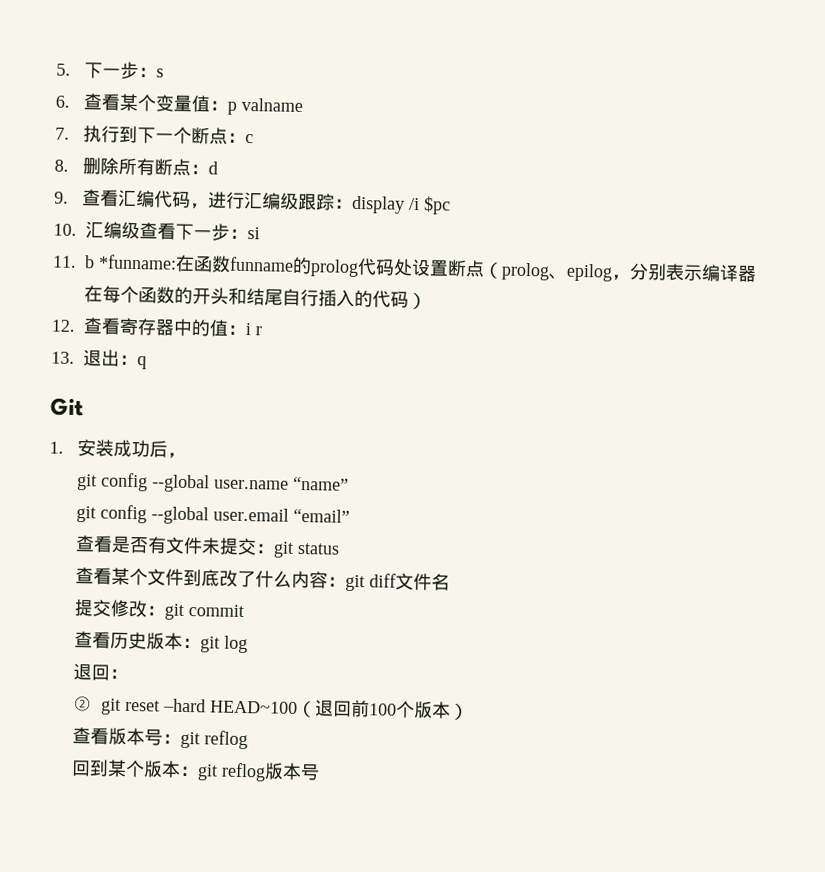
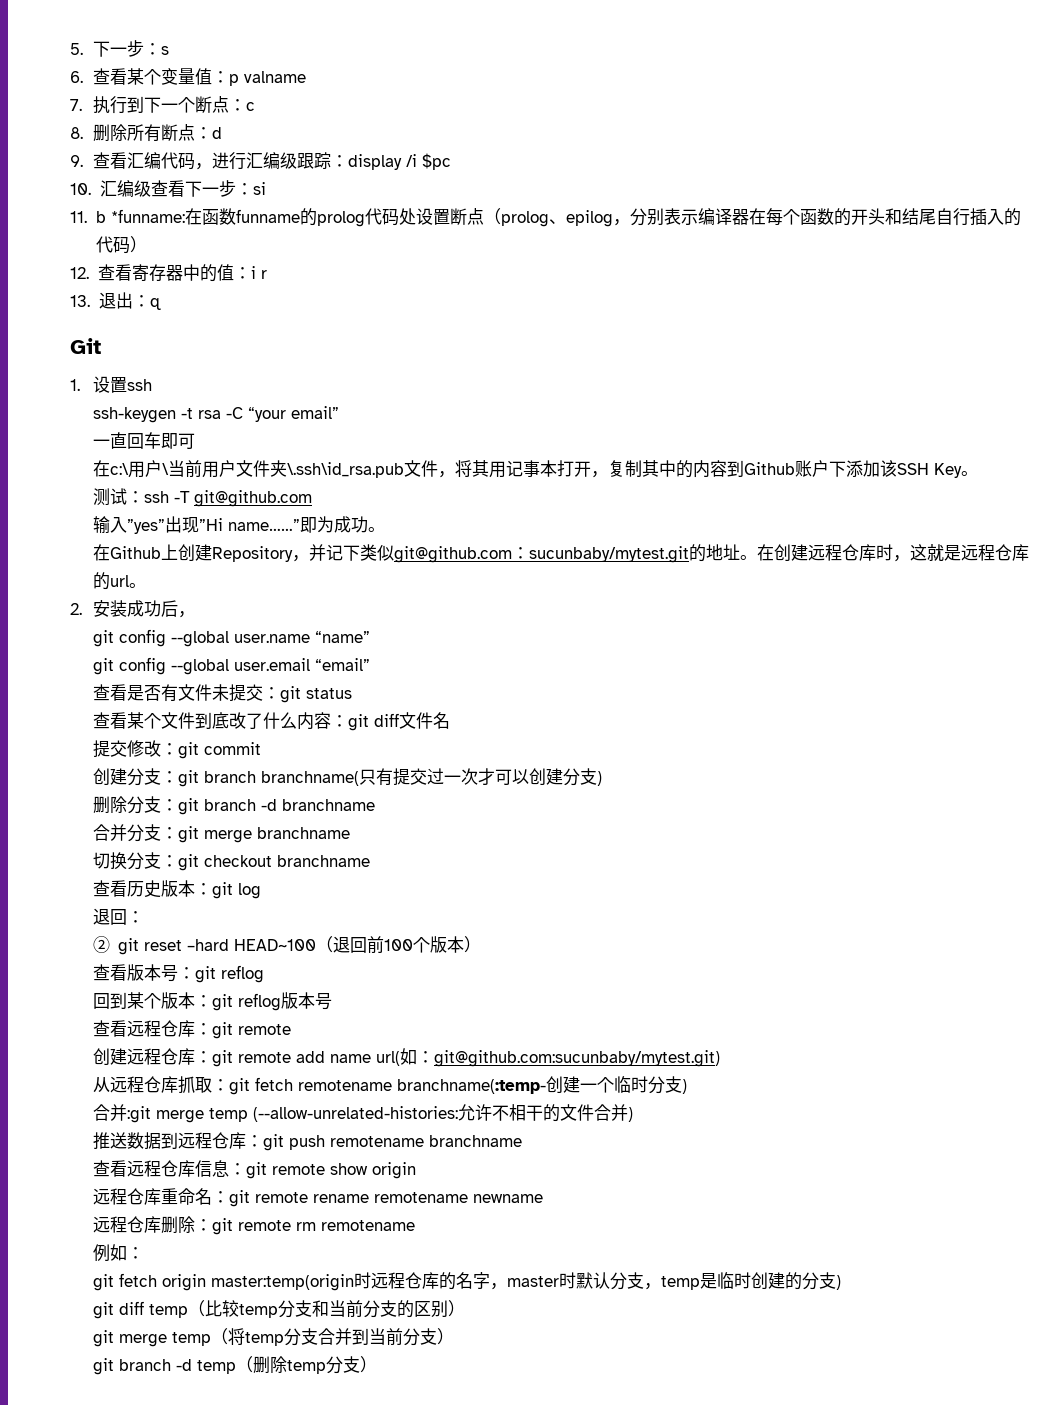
(64, 447) none -> [92,376,152,393] [92,406,339,423] [92,432,195,449] [92,460,978,478] [92,488,312,507] [92,516,385,534] [92,544,1029,563] [92,572,146,590] [70,603,82,615] 设置ssh // ssh-keygen -t rsa -C “your email” // 一直回车即可 // 在c:\用户\当前用户文件夹\.ssh\id_rsa.pub文件，将其用记事本打开，复制其中的内容到Github账户下添加该SSH Key。 // 测试：ssh -T git@github.com // 输入”yes”出现”Hi name……”即为成功。 // 在Github上创建Repository，并记下类似git@github.com：sucunbaby/mytest.git的地址。在创建远程仓库时，这就是远程仓库的url。 // 2.
(245, 611) none -> [92,768,602,787] [92,796,375,815] [92,824,350,843] [92,852,370,871] // 创建分支：git branch branchname(只有提交过一次才可以创建分支) // 删除分支：git branch -d branchname // 合并分支：git merge branchname // 切换分支：git checkout branchname
(321, 772) none -> [92,1020,291,1039] [92,1048,720,1067] [92,1076,687,1095] [92,1104,633,1123] [92,1132,522,1151] [92,1160,416,1179] [92,1188,543,1207] [92,1216,415,1235] [92,1244,144,1262] [92,1272,841,1291] [92,1300,465,1319] [92,1328,454,1347] [92,1356,377,1375] // 查看远程仓库：git remote // 创建远程仓库：git remote add name url(如：git@github.com:sucunbaby/mytest.git) // 从远程仓库抓取：git fetch remotename branchname(:temp-创建一个临时分支) // 合并:git merge temp (--allow-unrelated-histories:允许不相干的文件合并) // 推送数据到远程仓库：git push remotename branchname // 查看远程仓库信息：git remote show origin // 远程仓库重命名：git remote rename remotename newname // 远程仓库删除：git remote rm remotename // 例如： // git fetch origin master:temp(origin时远程仓库的名字，master时默认分支，temp是临时创建的分支) // git diff temp（比较temp分支和当前分支的区别） // git merge temp（将temp分支合并到当前分支） // git branch -d temp（删除temp分支）

